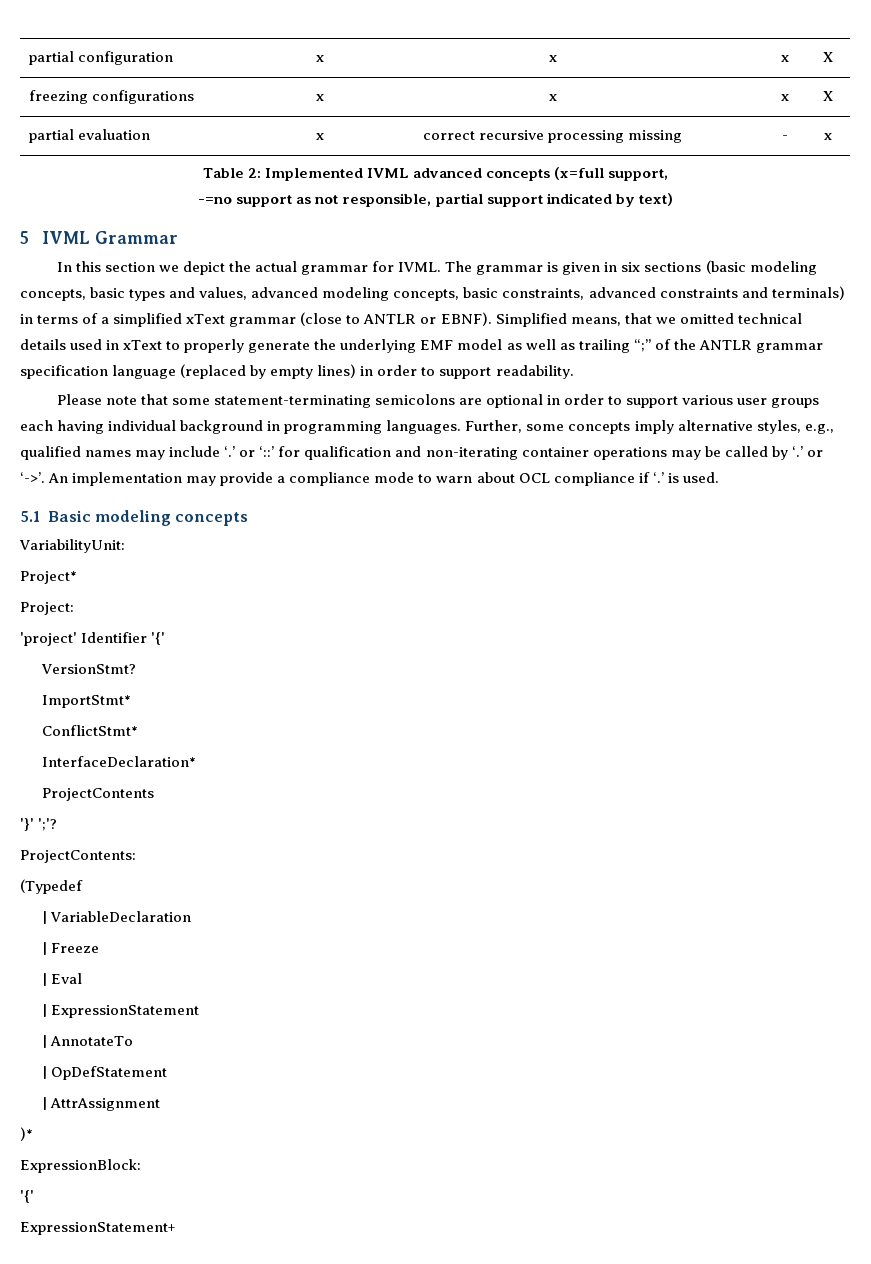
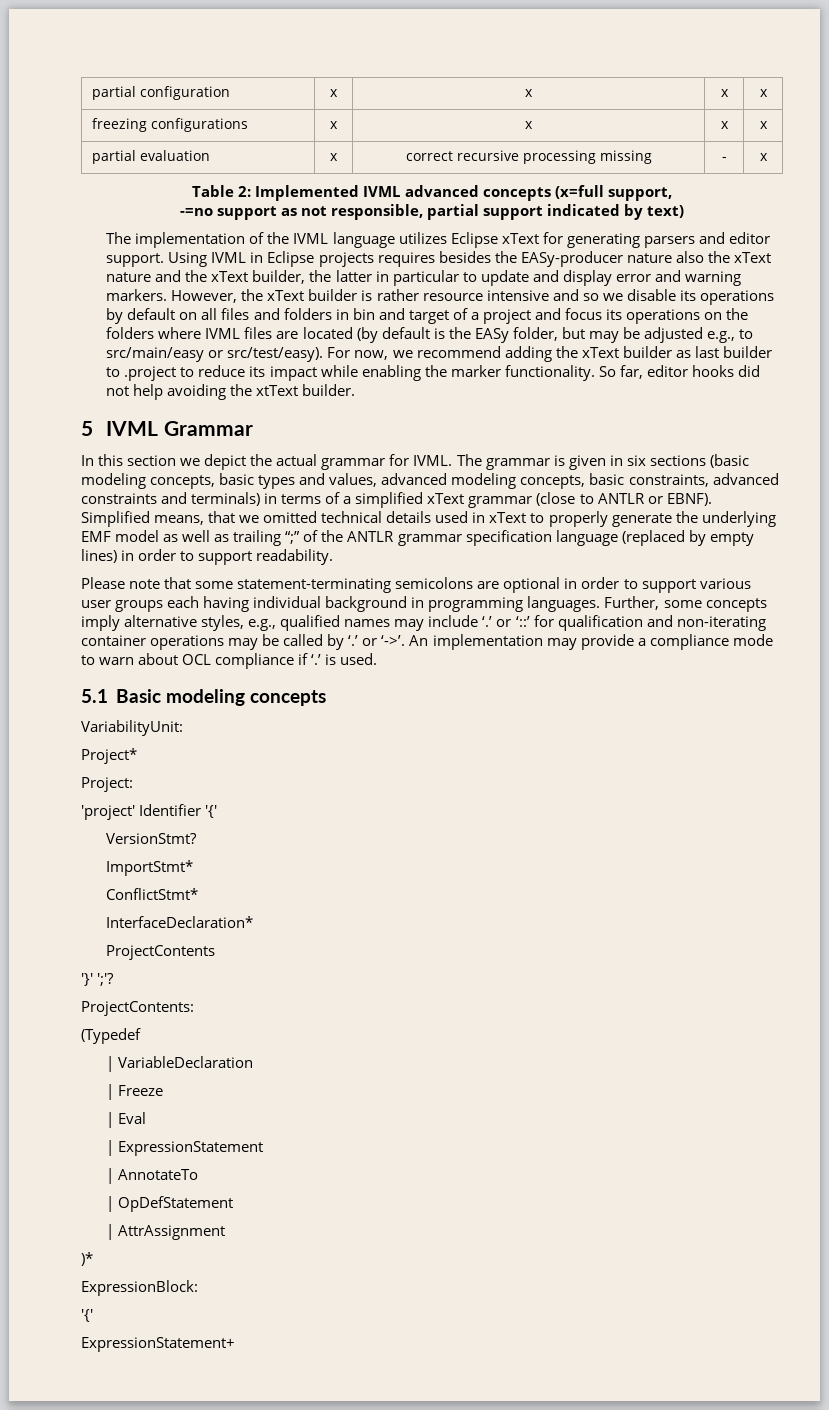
[822,52,833,62] X -> [759,89,768,97] x
[822,91,833,101] X -> [759,121,768,129] x
(673, 199) none -> [106,232,770,248] [106,251,771,267] [106,270,741,286] [106,289,774,305] [106,308,749,324] [106,327,754,343] [106,346,772,362] [106,365,761,381] [106,384,356,400] // The implementation of the IVML language utilizes Eclipse xText for generating parsers and editor support. Using IVML in Eclipse projects requires besides the EASy-producer nature also the xText nature and the xText builder, the latter in particular to update and display error and warning markers. However, the xText builder is rather resource intensive and so we disable its operations by default on all files and folders in bin and target of a project and focus its operations on the folders where IVML files are located (by default is the EASy folder, but may be adjusted e.g., to src/main/easy or src/test/easy). For now, we recommend adding the xText builder as last builder to .project to reduce its impact while enabling the marker functionality. So far, editor hooks did not help avoiding the xtText builder.

